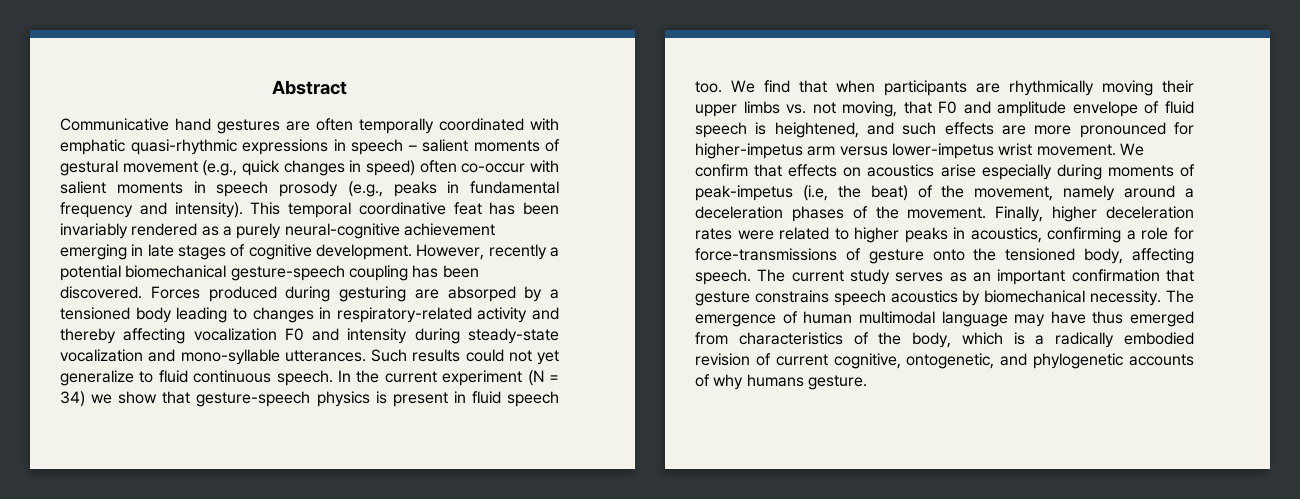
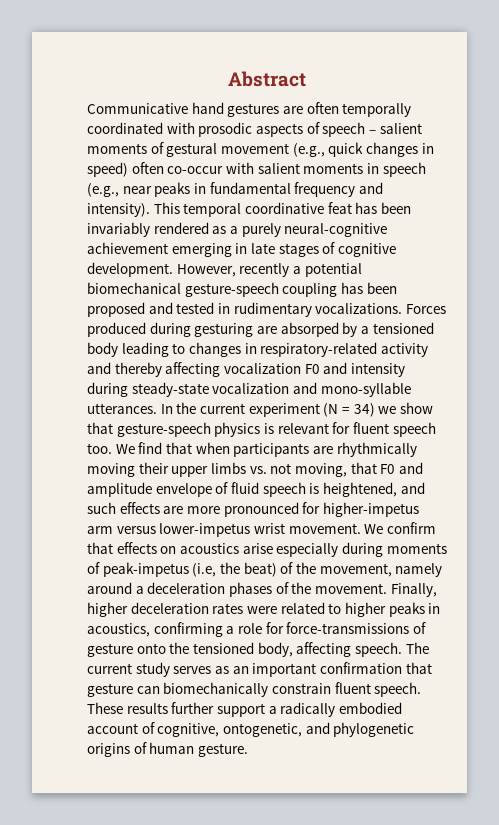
[60,139,346,155] emphatic quasi-rhythmic expressions in -> [198,122,320,137] prosodic aspects of
[279,181,383,197] prosody (e.g., -> [87,183,152,197] (e.g., near
[60,286,142,299] discovered. -> [87,302,403,317] proposed and tested in rudimentary vocalizations.
[371,349,559,365] [60,370,333,386] Such results could not yet generalize to fluid continuous speech. -> (157, 408) none
[392,391,501,407] present in fluid -> [277,422,389,434] relevant for fluent
[754,290,1194,306] [695,311,1194,327] [695,332,1194,348] [695,353,1194,369] [695,374,804,390] constrains speech acoustics by biomechanical necessity. The emergence of human multimodal language may have thus emerged from characteristics of the body, which is a radically embodied revision of current cognitive, ontogenetic, and phylogenetic accounts of why humans -> [136,682,422,697] [87,702,402,717] [87,722,415,737] [87,742,195,757] can biomechanically constrain fluent speech. These results further support a radically embodied account of cognitive, ontogenetic, and phylogenetic origins of human

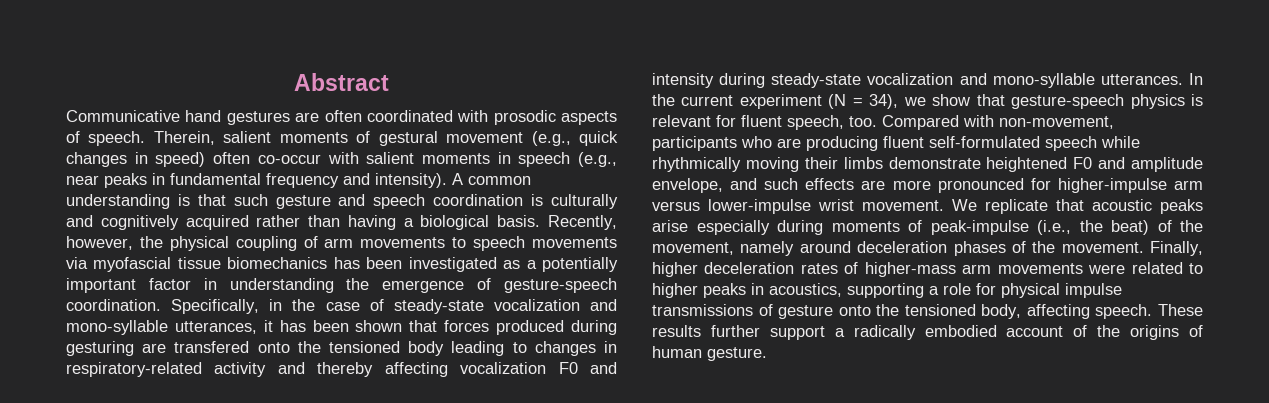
[342,103,412,117] temporally -> (362, 116) none
[322,122,376,137] speech – -> [88,131,215,146] speech. Therein,
[153,202,411,217] [87,222,388,237] [87,242,396,257] [87,262,362,277] [87,282,397,297] [87,302,446,317] This temporal coordinative feat has been invariably rendered as a purely neural-cognitive achievement emerging in late stages of cognitive development. However, recently a potential biomechanical gesture-speech coupling has been proposed and tested in rudimentary vocalizations. Forces -> [452,173,531,185] [66,194,619,209] [66,215,617,230] [66,236,618,251] [66,257,619,272] [66,278,617,293] [66,299,617,314] [66,320,490,335] A common understanding is that such gesture and speech coordination is culturally and cognitively acquired rather than having a biological basis. Recently, however, the physical coupling of arm movements to speech movements via myofascial tissue biomechanics has been investigated as a potentially important factor in understanding the emergence of gesture-speech coordination. Specifically, in the case of steady-state vocalization and mono-syllable utterances, it has been shown that forces
[280,322,369,337] absorped by a -> [174,341,321,353] transfered onto the
[353,403,375,417] 34) -> [869,94,899,109] 34),
[392,422,436,437] [87,442,417,457] [87,462,423,477] [87,482,397,497] speech too. We find that when participants are rhythmically moving their upper limbs vs. not moving, that F0 and amplitude envelope of fluid speech is heightened, -> [787,115,1114,130] [652,136,1140,151] [652,157,1203,172] [652,178,723,193] speech, too. Compared with non-movement, participants who are producing fluent self-formulated speech while rhythmically moving their limbs demonstrate heightened F0 and amplitude envelope,
[322,502,419,517] higher-impetus -> [1057,178,1167,193] higher-impulse
[159,523,251,537] lower-impetus -> [708,199,811,214] lower-impulse
[386,522,436,534] [87,542,239,554] confirm that effects on acoustics -> [985,199,1203,214] replicate that acoustic peaks
[102,562,217,577] peak-impetus (i.e, -> [930,220,1071,235] peak-impulse (i.e.,
[135,586,144,594] a -> (851, 247) none
(244, 608) none -> [844,262,1083,277] of higher-mass arm movements
[153,622,223,637] confirming -> [847,283,924,298] supporting
[286,622,410,634] force-transmissions -> [1001,283,1122,298] [652,304,753,316] physical impulse transmissions
[405,642,429,654] [87,662,432,677] [87,682,422,697] The current study serves as an important confirmation that gesture can biomechanically constrain fluent speech. -> (1153, 311) none
[157,722,415,737] cognitive, ontogenetic, and phylogenetic -> [1097,325,1121,337] the

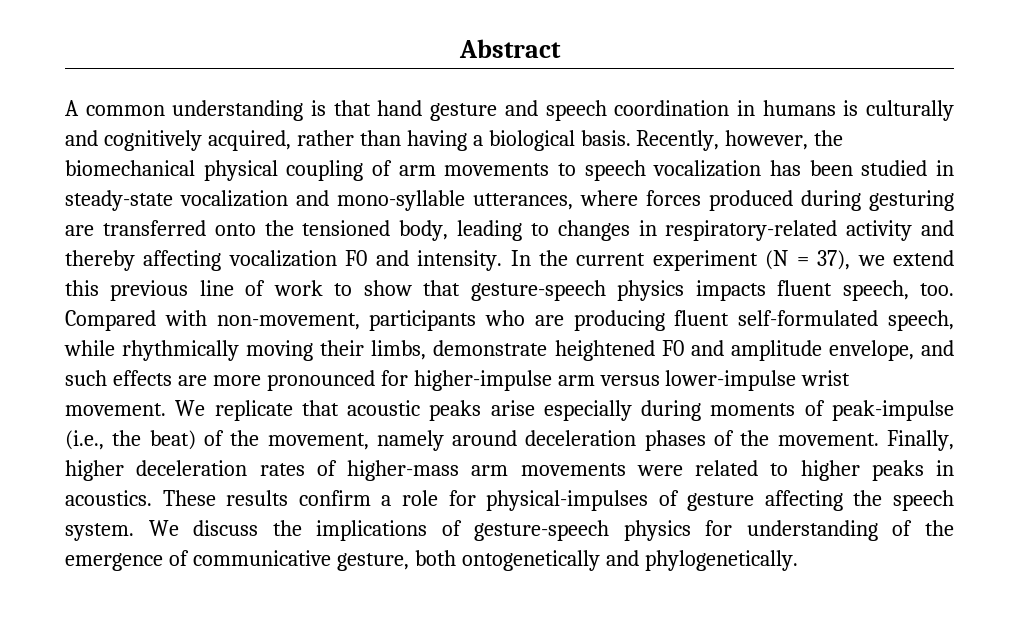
[66,110,617,125] [66,131,619,146] [66,152,617,167] [66,173,447,188] Communicative hand gestures are often coordinated with prosodic aspects of speech. Therein, salient moments of gestural movement (e.g., quick changes in speed) often co-occur with salient moments in speech (e.g., near peaks in fundamental frequency and intensity). -> (561, 48) none
[233,194,268,206] such -> [377,100,423,116] hand
(524, 200) none -> [736,100,836,116] in humans
[185,215,249,230] acquired -> [207,130,291,151] acquired,
(163, 242) none -> [65,160,195,176] biomechanical
[532,237,618,248] [66,257,619,272] [66,278,617,293] [66,299,384,314] movements via myofascial tissue biomechanics has been investigated as a potentially important factor in understanding the emergence of gesture-speech coordination. Specifically, in the case of -> [653,160,954,177] vocalization has been studied in
[263,320,438,332] it has been shown that -> [580,190,638,206] where
[174,341,445,356] transfered onto the tensioned body -> [102,220,449,241] transferred onto the tensioned body,
[652,73,1183,88] intensity during steady-state vocalization and mono-syllable utterances. -> [417,250,503,271] intensity.
[869,94,926,109] 34), we -> [817,250,955,270] [65,280,353,301] 37), we extend this previous line of work to
[1191,94,1203,106] [652,115,736,127] is relevant for -> [695,280,766,301] impacts
[1045,136,1097,151] speech -> [888,310,955,331] speech,
[843,157,883,169] limbs -> [371,340,427,360] limbs,
[769,283,1122,298] [652,304,1203,319] [652,325,1203,340] [652,346,767,361] acoustics, supporting a role for physical impulse transmissions of gesture onto the tensioned body, affecting speech. These results further support a radically embodied account of the origins of human gesture. -> [65,490,955,511] [65,520,954,541] [65,550,798,571] acoustics. These results confirm a role for physical-impulses of gesture affecting the speech system. We discuss the implications of gesture-speech physics for understanding of the emergence of communicative gesture, both ontogenetically and phylogenetically.

